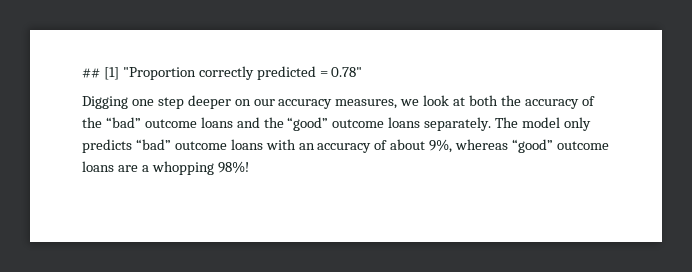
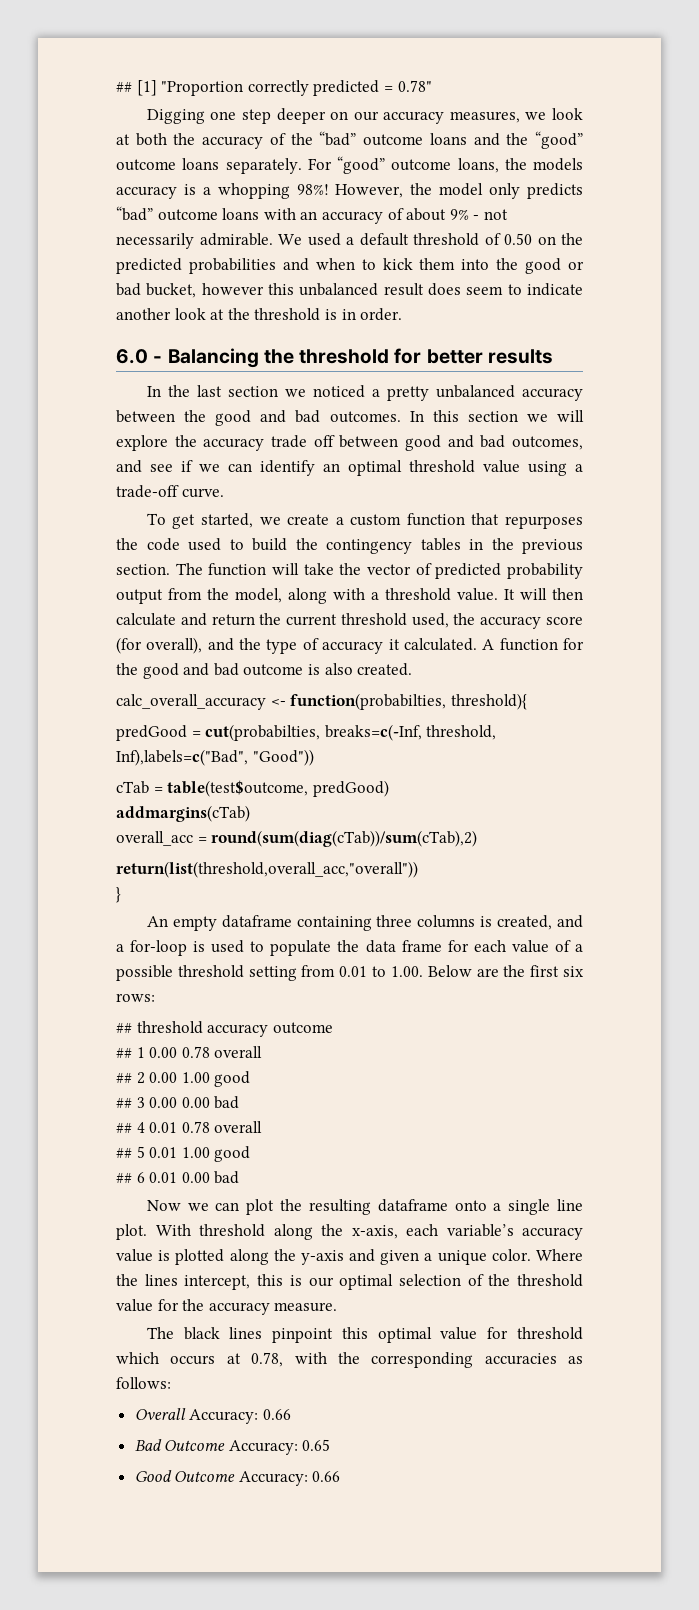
[495,117,519,128] The -> [307,156,583,174] [116,183,433,199] For “good” outcome loans, the models accuracy is a whopping 98%! However, the
[429,139,609,153] [82,161,249,175] 9%, whereas “good” outcome loans are a whopping 98%! -> [449,209,508,220] [116,233,583,249] [116,258,584,274] [116,283,583,298] [116,308,403,321] [116,348,553,368] [146,385,583,401] [116,410,585,426] [116,435,583,451] [116,460,583,476] [116,485,224,498] [146,513,584,529] [116,538,583,554] [116,563,583,579] [116,588,583,604] [116,613,583,629] [116,637,584,654] [116,663,413,679] [116,693,527,710] [116,724,497,741] [116,749,314,766] [116,780,389,797] [116,805,250,822] [116,830,478,847] [116,861,418,878] [116,887,121,903] [146,915,583,931] [116,940,583,956] [116,965,584,981] [116,993,155,1002] [116,1021,333,1037] [116,1046,263,1058] [116,1071,251,1087] [116,1096,240,1109] [116,1121,263,1133] [116,1146,251,1162] [116,1171,240,1184] [146,1199,583,1215] [116,1224,583,1240] [116,1249,583,1265] [116,1274,583,1290] [116,1299,338,1315] [146,1327,583,1343] [116,1352,583,1368] [116,1377,171,1389] [134,1408,291,1424] [134,1439,331,1455] [134,1470,341,1486] 9% - not necessarily admirable. We used a default threshold of 0.50 on the predicted probabilities and when to kick them into the good or bad bucket, however this unbalanced result does seem to indicate another look at the threshold is in order. // 6.0 - Balancing the threshold for better results // In the last section we noticed a pretty unbalanced accuracy between the good and bad outcomes. In this section we will explore the accuracy trade off between good and bad outcomes, and see if we can identify an optimal threshold value using a trade-off curve. // To get started, we create a custom function that repurposes the code used to build the contingency tables in the previous section. The function will take the vector of predicted probability output from the model, along with a threshold value. It will then calculate and return the current threshold used, the accuracy score (for overall), and the type of accuracy it calculated. A function for the good and bad outcome is also created. // calc_overall_accuracy <- function(probabilties, threshold){ // predGood = cut(probabilties, breaks=c(-Inf, threshold, Inf),labels=c("Bad", "Good")) // cTab = table(test$outcome, predGood) // addmargins(cTab) // overall_acc = round(sum(diag(cTab))/sum(cTab),2) // return(list(threshold,overall_acc,"overall")) // } // An empty dataframe containing three columns is created, and a for-loop is used to populate the data frame for each value of a possible threshold setting from 0.01 to 1.00. Below are the first six rows: // ## threshold accuracy outcome // ## 1 0.00 0.78 overall // ## 2 0.00 1.00 good // ## 3 0.00 0.00 bad // ## 4 0.01 0.78 overall // ## 5 0.01 1.00 good // ## 6 0.01 0.00 bad // Now we can plot the resulting dataframe onto a single line plot. With threshold along the x-axis, each variable’s accuracy value is plotted along the y-axis and given a unique color. Where the lines intercept, this is our optimal selection of the threshold value for the accuracy measure. // The black lines pinpoint this optimal value for threshold which occurs at 0.78, with the corresponding accuracies as follows: // Overall Accuracy: 0.66 // Bad Outcome Accuracy: 0.65 // Good Outcome Accuracy: 0.66

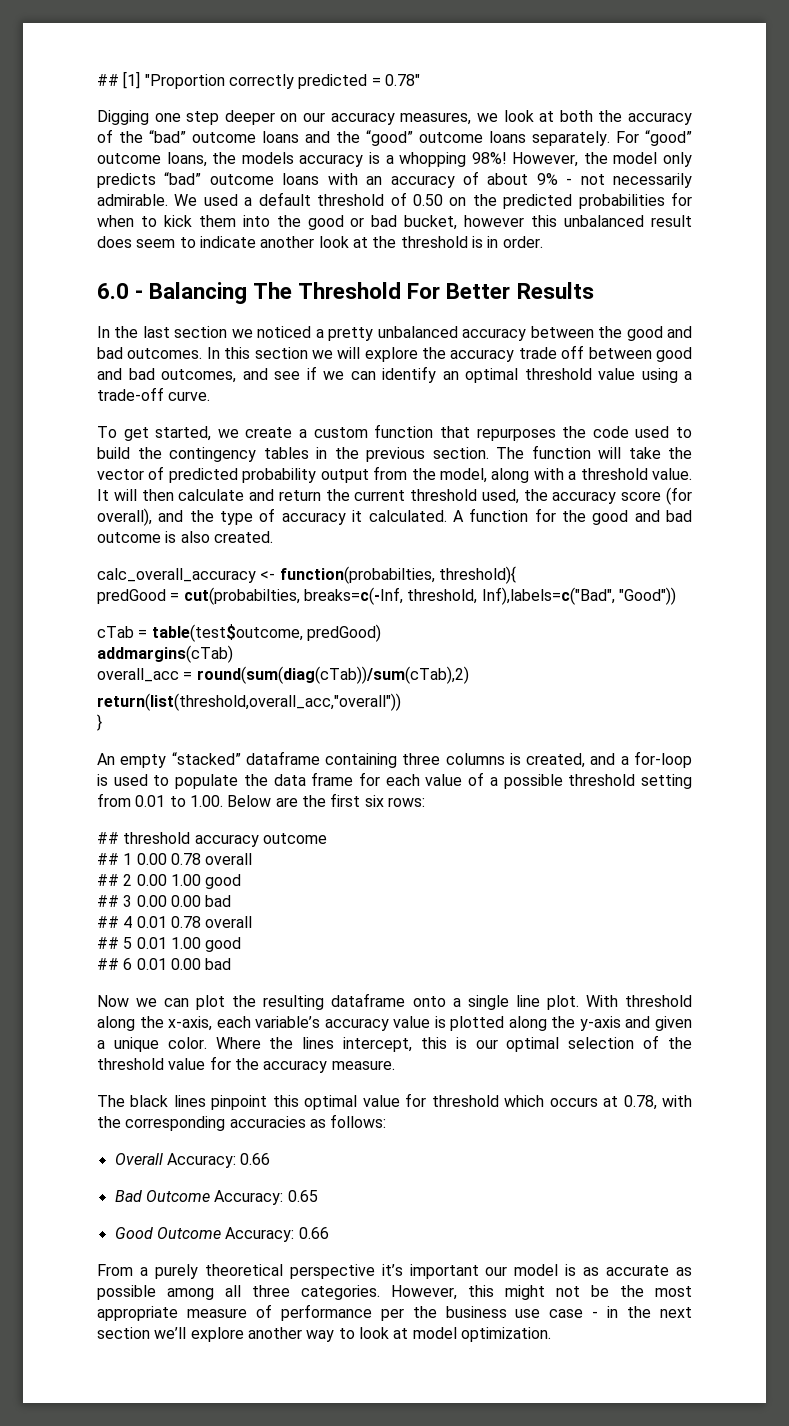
[282,258,309,271] and -> [671,192,692,206] for
[263,348,553,364] the threshold for better results -> [253,282,594,299] The Threshold For Better Results
(217, 923) none -> [171,752,241,765] “stacked”
(341, 1476) none -> [97,1264,693,1279] [97,1285,692,1300] [97,1304,692,1321] [97,1327,551,1342] // From a purely theoretical perspective it’s important our model is as accurate as possible among all three categories. However, this might not be the most appropriate measure of performance per the business use case - in the next section we’ll explore another way to look at model optimization.

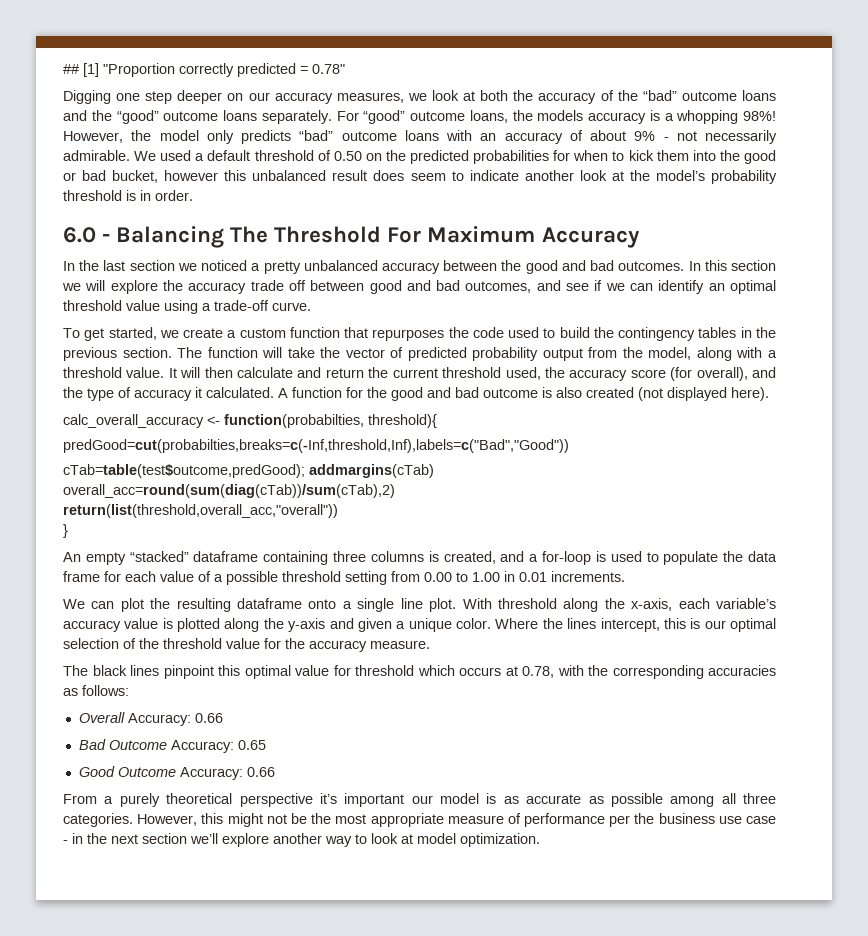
(397, 242) none -> [655,170,777,184] model’s probability
[446,282,594,299] Better Results -> [427,226,640,248] Maximum Accuracy
[213,531,273,543] created. -> [586,387,769,401] created (not displayed here).
[97,587,676,605] [97,624,381,642] [97,645,233,663] [97,666,469,684] predGood = cut(probabilties, breaks=c(-Inf, threshold, Inf),labels=c("Bad", "Good")) // cTab = table(test$outcome, predGood) // addmargins(cTab) // overall_acc = round(sum(diag(cTab))/sum(cTab),2) -> [63,439,569,453] [63,464,434,478] [63,484,395,498] predGood=cut(probabilties,breaks=c(-Inf,threshold,Inf),labels=c("Bad","Good")) // cTab=table(test$outcome,predGood); addmargins(cTab) // overall_acc=round(sum(diag(cTab))/sum(cTab),2)
[135,793,425,807] [97,832,327,847] [97,853,253,865] [97,874,242,889] [97,895,232,907] [97,916,253,928] [97,937,242,952] [97,958,232,970] [97,995,158,1007] 0.01 to 1.00. Below are the first six rows: // ## threshold accuracy outcome // ## 1 0.00 0.78 overall // ## 2 0.00 1.00 good // ## 3 0.00 0.00 bad // ## 4 0.01 0.78 overall // ## 5 0.01 1.00 good // ## 6 0.01 0.00 bad // Now we -> [424,571,625,582] [63,599,85,609] 0.00 to 1.00 in 0.01 increments. // We

